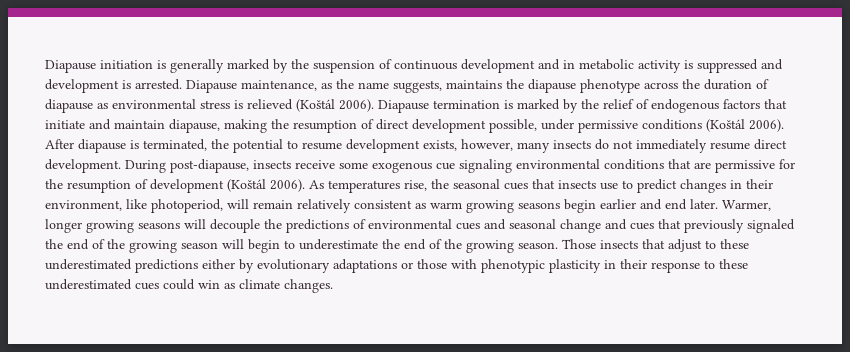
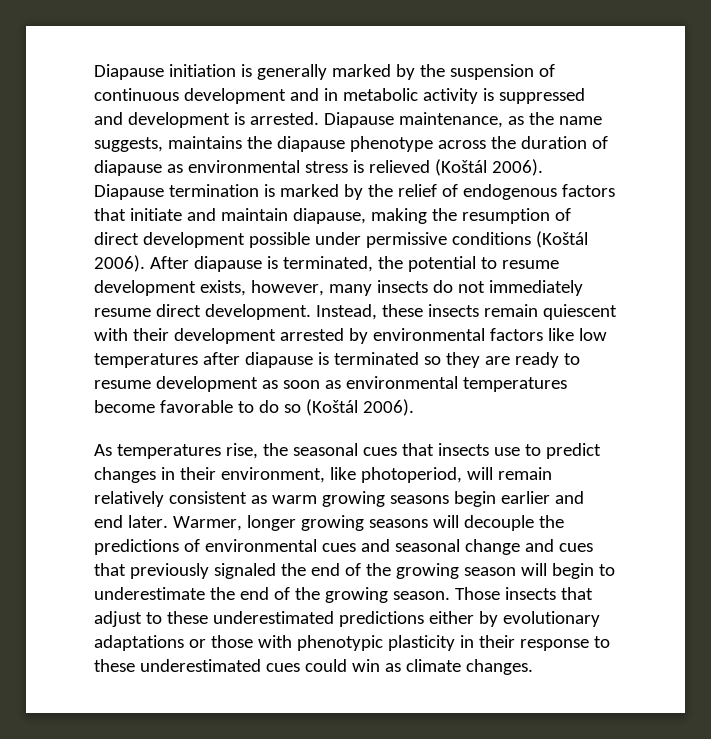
[489,119,537,133] possible, -> [248,232,310,248] possible
[125,159,795,173] [45,179,305,193] During post-diapause, insects receive some exogenous cue signaling environmental conditions that are permissive for the resumption of development (Koštál 2006). -> [315,304,617,320] [94,328,607,344] [94,352,580,368] [94,376,567,392] [94,399,414,416] Instead, these insects remain quiescent with their development arrested by environmental factors like low temperatures after diapause is terminated so they are ready to resume development as soon as environmental temperatures become favorable to do so (Koštál 2006). //

